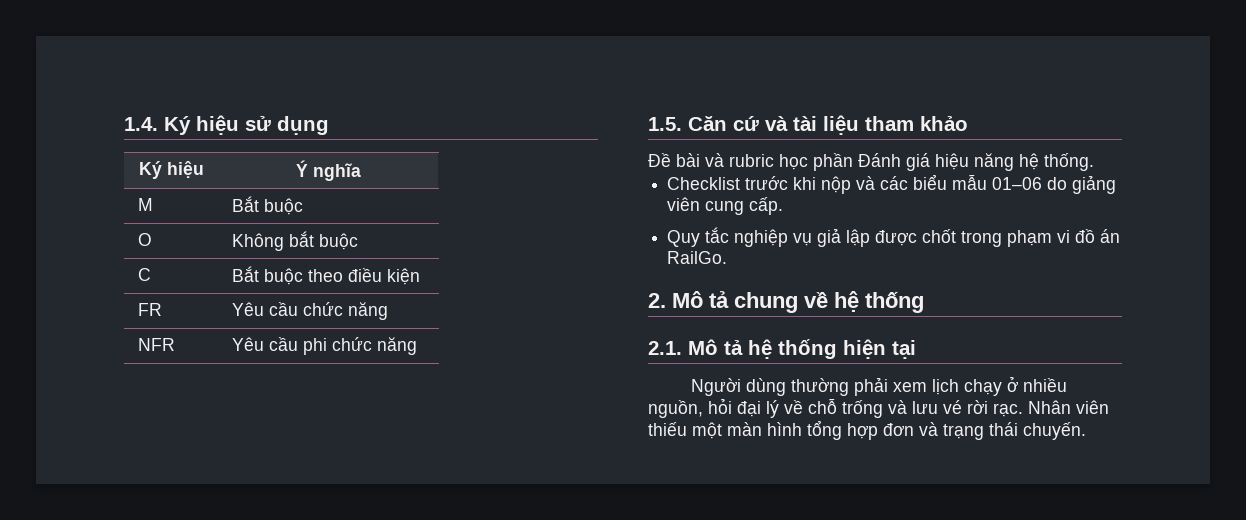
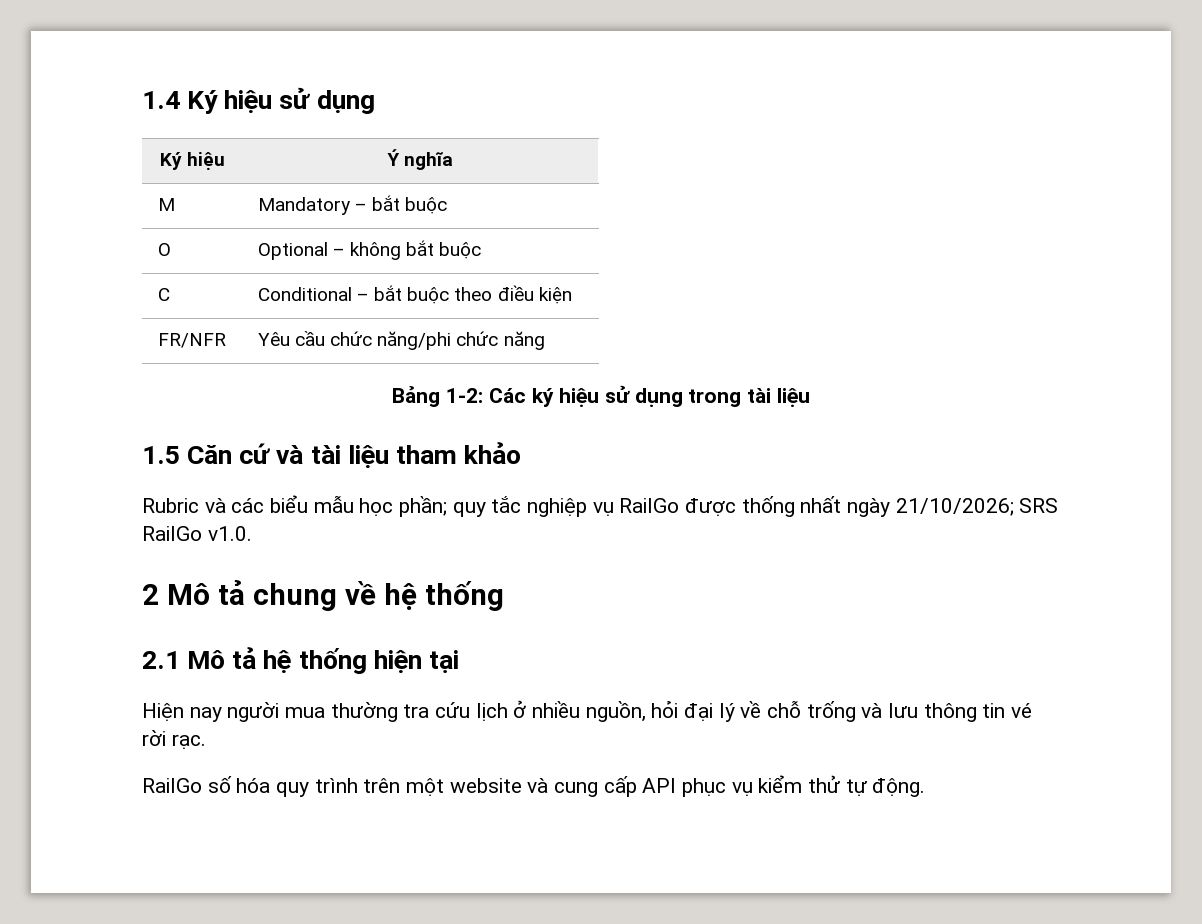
[124,117,158,131] 1.4. -> [142,91,180,109] 1.4
[231,196,259,212] Bắt -> [257,195,401,215] Mandatory – bắt
[231,233,284,251] Không -> [257,242,402,260] Optional – không
[231,266,259,282] Bắt -> [257,285,403,301] Conditional – bắt
[137,303,162,316] FR -> [157,333,226,348] FR/NFR
[347,302,388,320] [137,338,175,351] [231,337,417,355] [648,117,682,131] năng // NFR | Yêu cầu phi chức năng // 1.5. -> [377,331,545,350] [392,385,810,407] [142,446,180,464] năng/phi chức năng // Bảng 1-2: Các ký hiệu sử dụng trong tài liệu // 1.5
[648,153,1094,171] [667,174,1117,194] [667,197,784,215] [667,227,1121,247] [667,251,728,264] [648,293,666,308] Đề bài và rubric học phần Đánh giá hiệu năng hệ thống. // Checklist trước khi nộp và các biểu mẫu 01–06 do giảng viên cung cấp. // Quy tắc nghiệp vụ giả lập được chốt trong phạm vi đồ án RailGo. // 2. -> [142,495,1059,517] [142,526,252,541] [142,584,159,605] Rubric và các biểu mẫu học phần; quy tắc nghiệp vụ RailGo được thống nhất ngày 21/10/2026; SRS RailGo v1.0. // 2
[648,341,682,355] 2.1. -> [142,651,180,669] 2.1
[690,377,1002,396] Người dùng thường phải xem lịch chạy -> [142,702,508,722] Hiện nay người mua thường tra cứu lịch
(938, 407) none -> [923,703,1006,722] thông tin
[1028,400,1109,414] [648,420,1086,440] Nhân viên thiếu một màn hình tổng hợp đơn và trạng thái chuyến. -> [142,775,926,797] // RailGo số hóa quy trình trên một website và cung cấp API phục vụ kiểm thử tự động.

